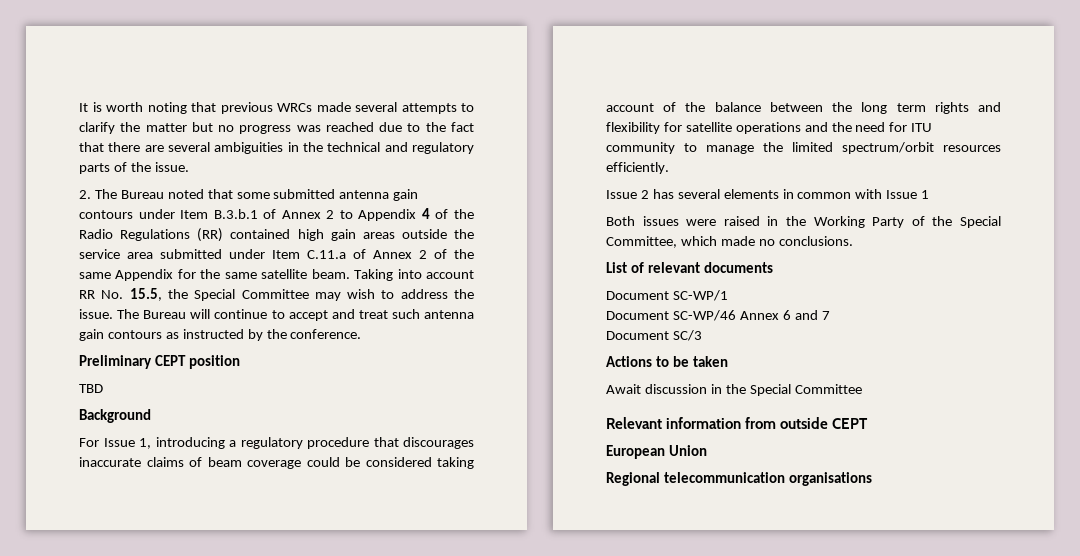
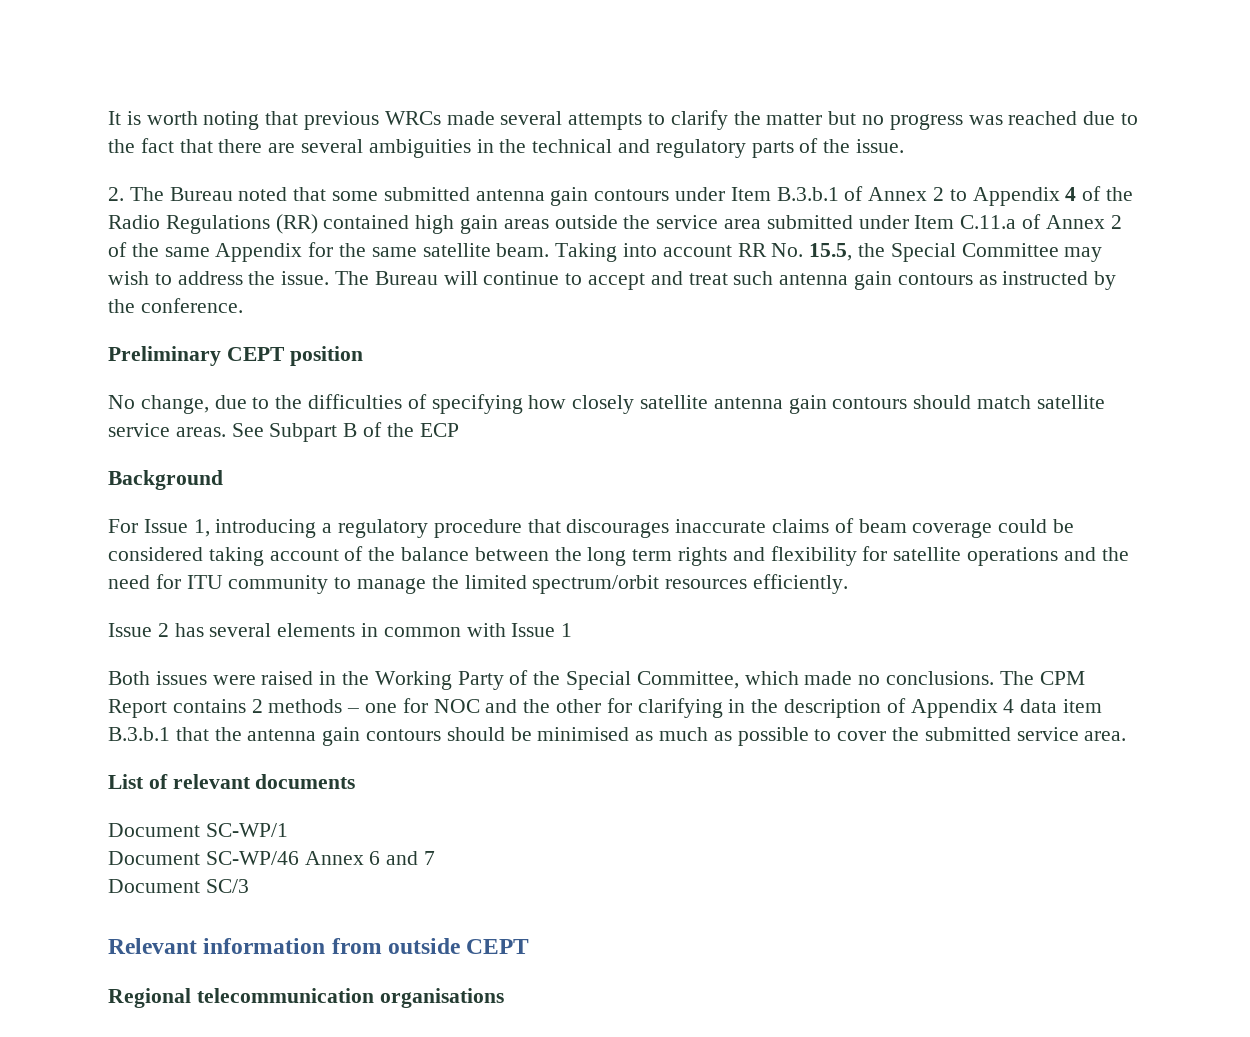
[79,384,103,393] TBD -> [108,394,1105,414] [108,422,459,442] No change, due to the difficulties of specifying how closely satellite antenna gain contours should match satellite service areas. See Subpart B of the ECP
(853, 241) none -> [999,671,1085,685] [108,698,1103,718] [108,727,1127,746] The CPM Report contains 2 methods – one for NOC and the other for clarifying in the description of Appendix 4 data item B.3.b.1 that the antenna gain contours should be minimised as much as possible to cover the submitted service area.
[606,356,728,367] [606,384,862,396] // Actions to be taken // Await discussion in the Special Committee -> (249, 886) none
[606,445,707,459] // European Union -> (530, 946) none

